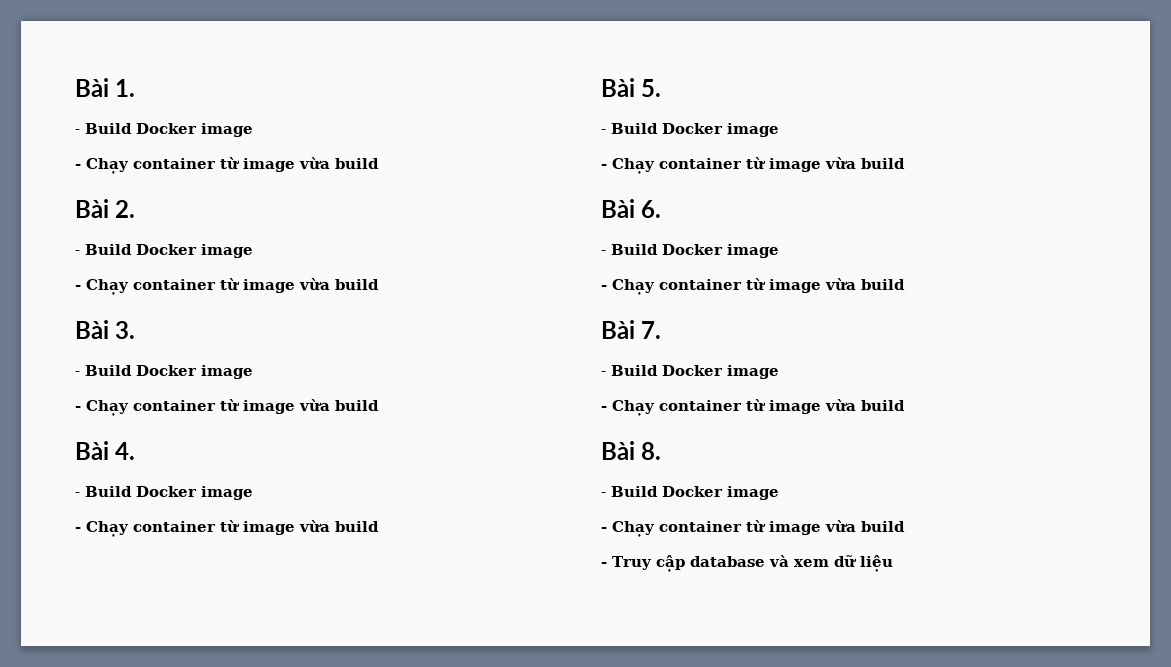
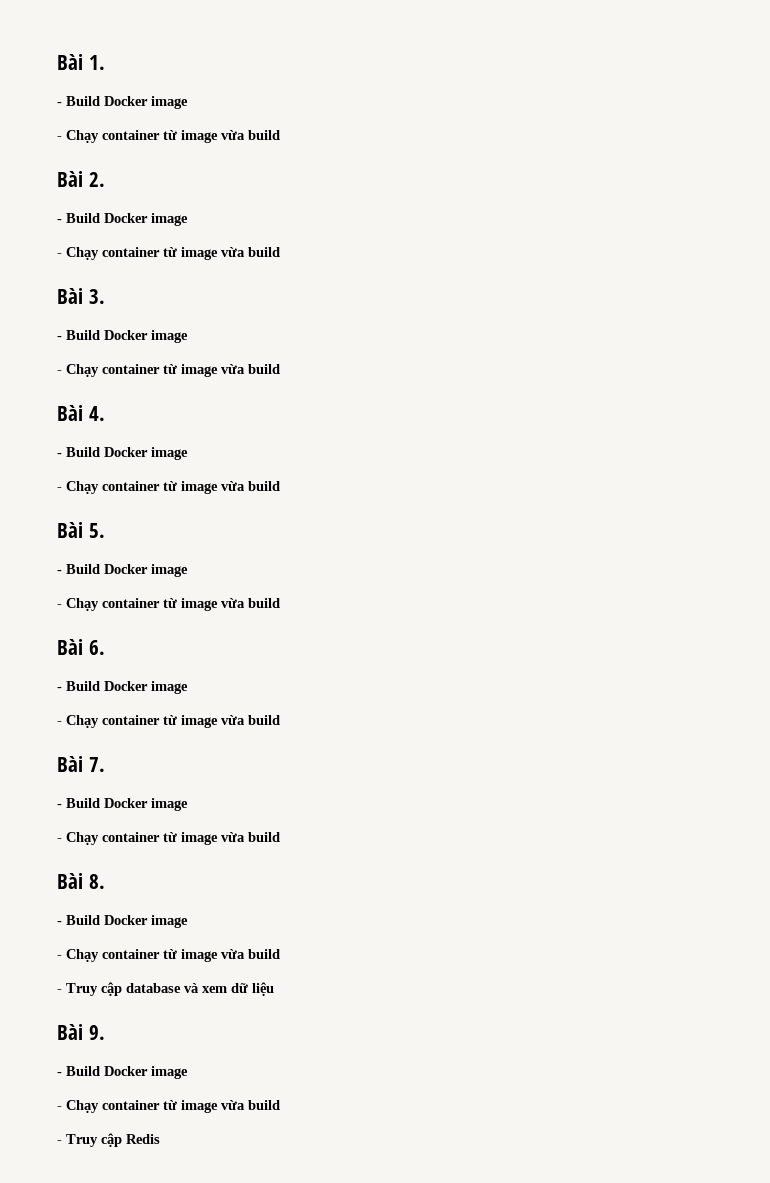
(893, 563) none -> [57,1024,105,1040] [57,1066,188,1079] [57,1100,280,1113] [57,1133,160,1147] // Bài 9. // - Build Docker image // - Chạy container từ image vừa build // - Truy cập Redis

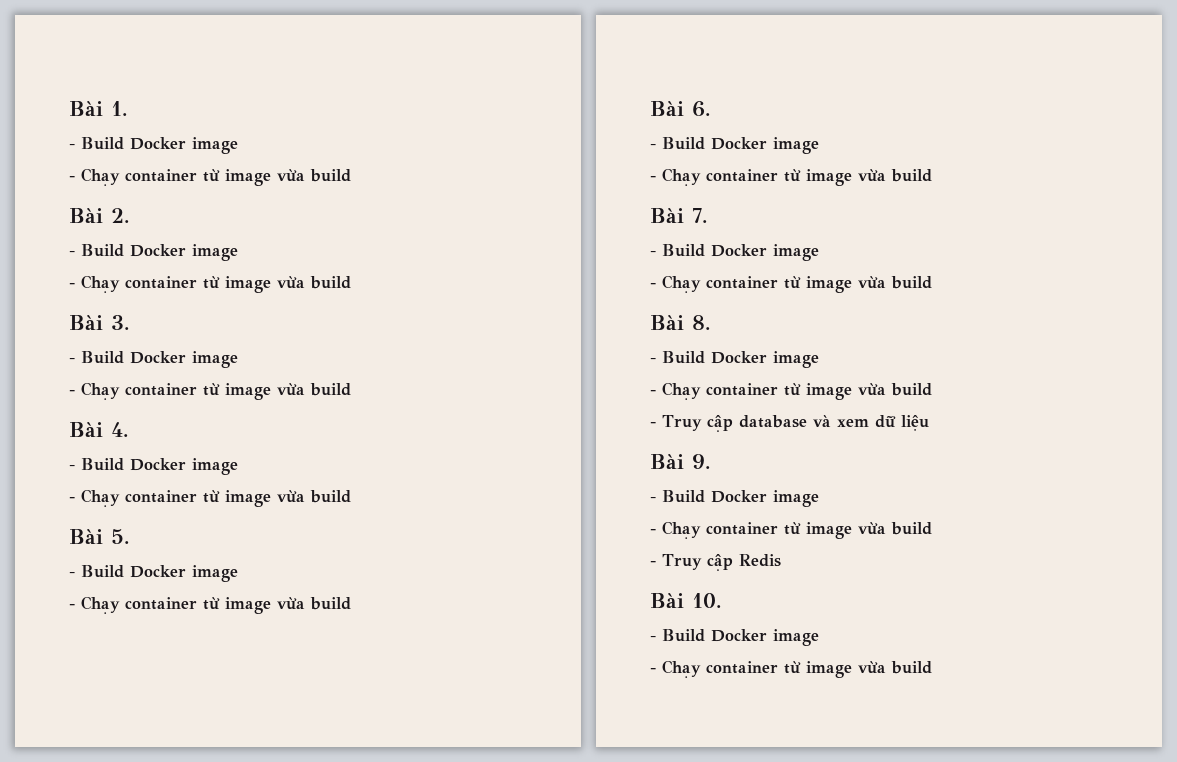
(160, 1139) none -> [650,593,722,608] [650,629,819,646] [650,660,932,678] // Bài 10. // - Build Docker image // - Chạy container từ image vừa build

